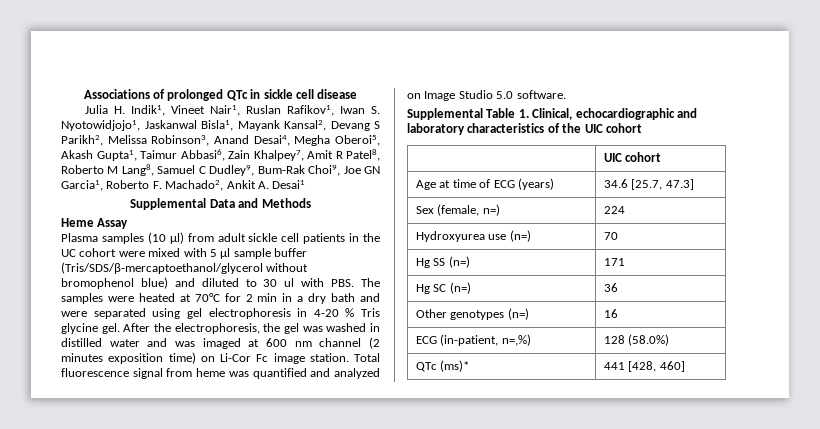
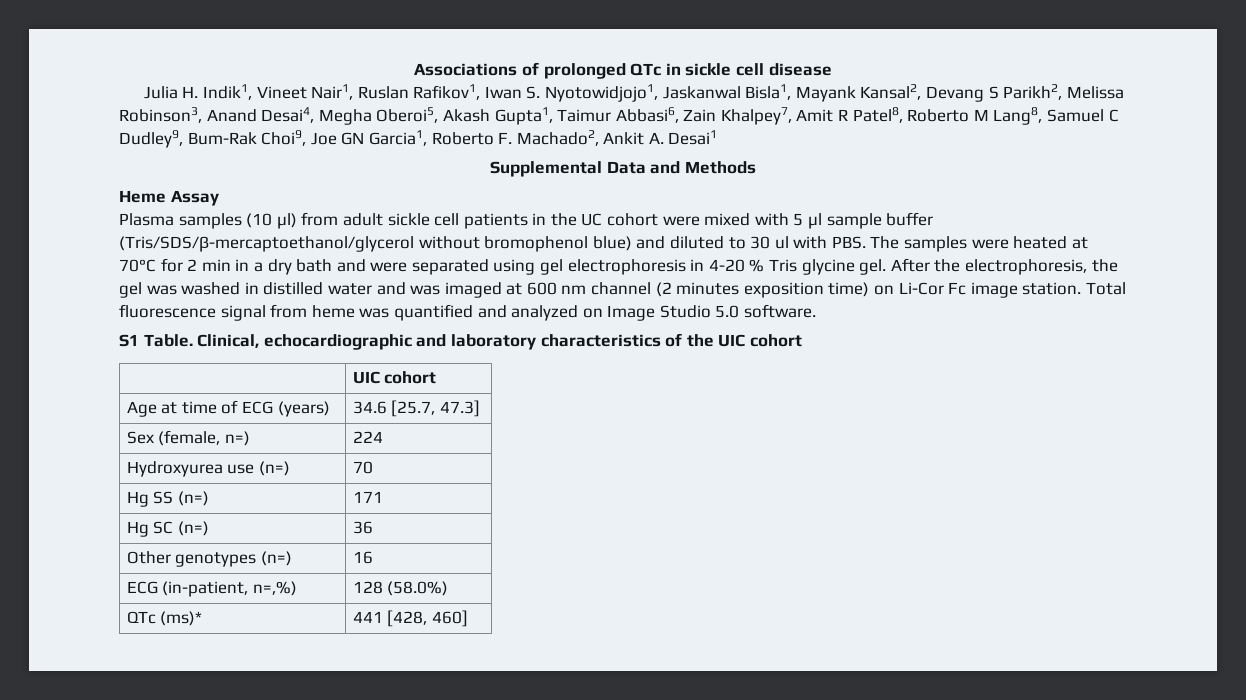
[407,108,529,120] Supplemental Table 1. -> [119,334,193,347] S1 Table.

